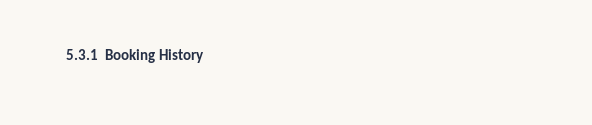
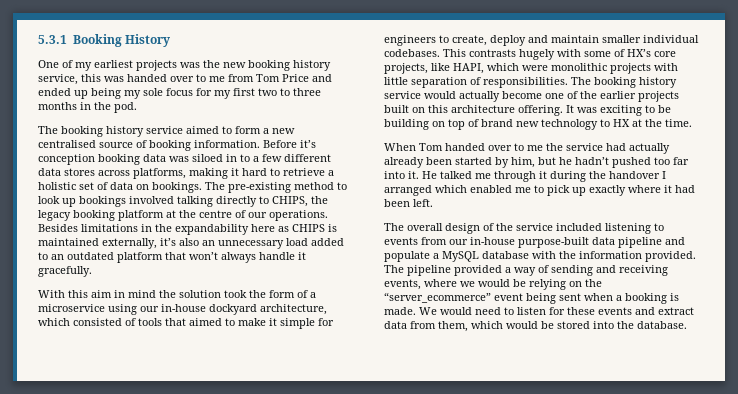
(205, 56) none -> [38,60,331,71] [38,74,332,85] [38,88,321,99] [38,102,137,113] [38,126,295,137] [38,140,316,151] [38,154,331,165] [38,168,334,179] [38,182,347,193] [38,196,328,207] [38,210,328,221] [38,224,337,235] [38,238,344,249] [38,252,306,263] [38,266,92,277] [38,290,316,298] [38,304,327,315] [38,318,334,329] [384,35,699,46] [384,49,676,60] [384,63,678,74] [384,77,677,88] [384,91,679,102] [384,105,671,116] [384,119,692,130] [384,143,670,154] [384,157,689,168] [384,171,666,182] [384,185,695,196] [384,199,433,207] [384,223,664,234] [384,237,685,248] [384,251,696,262] [384,265,668,276] [384,279,602,290] [384,292,679,304] [384,307,694,315] [384,321,687,332] // One of my earliest projects was the new booking history service, this was handed over to me from Tom Price and ended up being my sole focus for my first two to three months in the pod. // The booking history service aimed to form a new centralised source of booking information. Before it’s conception booking data was siloed in to a few different data stores across platforms, making it hard to retrieve a holistic set of data on bookings. The pre-existing method to look up bookings involved talking directly to CHIPS, the legacy booking platform at the centre of our operations. Besides limitations in the expandability here as CHIPS is maintained externally, it’s also an unnecessary load added to an outdated platform that won’t always handle it gracefully. // With this aim in mind the solution took the form of a microservice using our in-house dockyard architecture, which consisted of tools that aimed to make it simple for engineers to create, deploy and maintain smaller individual codebases. This contrasts hugely with some of HX’s core projects, like HAPI, which were monolithic projects with little separation of responsibilities. The booking history service would actually become one of the earlier projects built on this architecture offering. It was exciting to be building on top of brand new technology to HX at the time. // When Tom handed over to me the service had actually already been started by him, but he hadn’t pushed too far into it. He talked me through it during the handover I arranged which enabled me to pick up exactly where it had been left. // The overall design of the service included listening to events from our in-house purpose-built data pipeline and populate a MySQL database with the information provided. The pipeline provided a way of sending and receiving events, where we would be relying on the “server_ecommerce” event being sent when a booking is made. We would need to listen for these events and extract data from them, which would be stored into the database.

